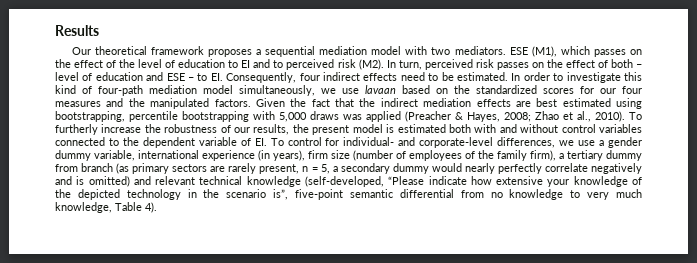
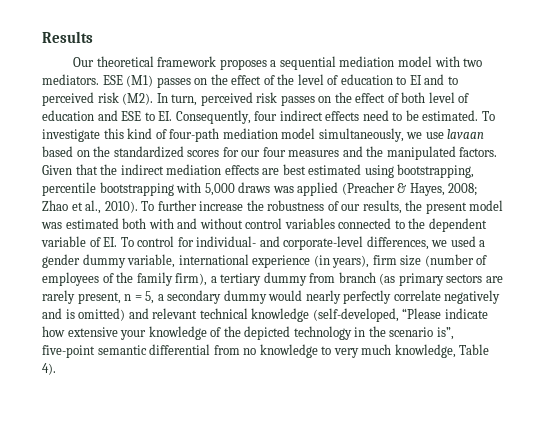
[531,46,590,57] (M1), which -> [126,75,154,87] (M1)
[636,64,642,68] – -> (426, 97) none
[188,77,195,81] – -> (142, 116) none
[511,72,564,81] In order to -> [481,111,495,121] To
[290,98,330,107] the fact -> (72, 170) none
[55,124,98,135] furtherly -> [157,200,197,211] further
[386,124,395,133] is -> [41,222,62,229] was
[578,140,596,146] use -> [450,236,476,247] used

